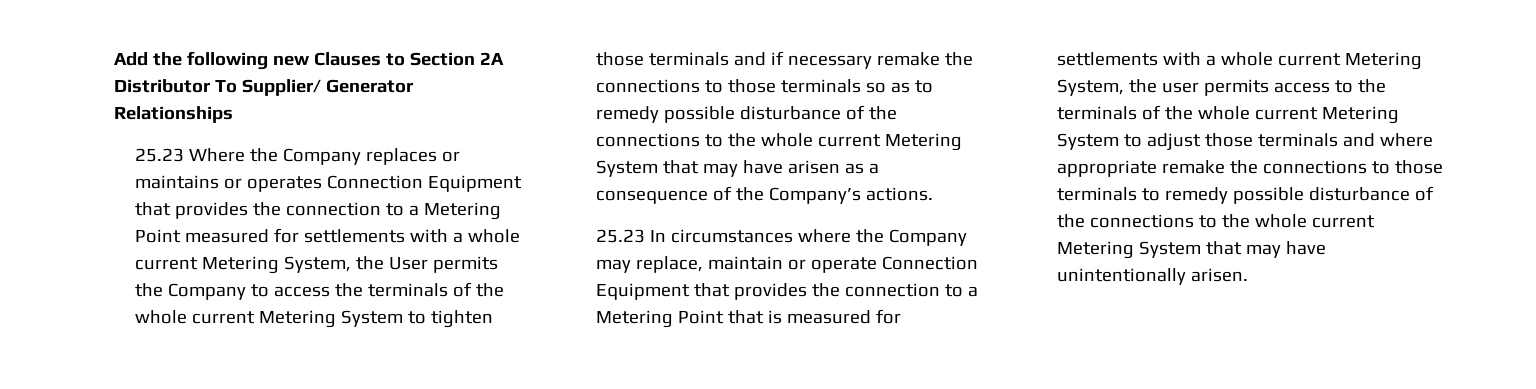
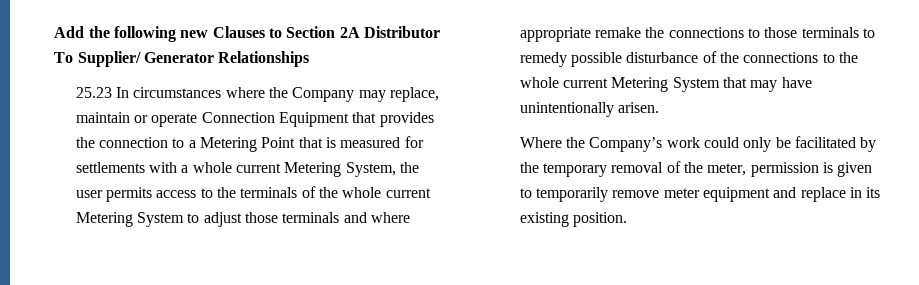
[135,148,461,165] [135,175,523,192] [135,202,502,220] [135,228,521,243] [135,256,499,274] [135,282,505,300] [135,310,494,328] [596,51,974,69] [596,79,934,93] [596,105,898,123] [596,133,963,151] [596,160,880,177] [596,186,934,204] // 25.23 Where the Company replaces or maintains or operates Connection Equipment that provides the connection to a Metering Point measured for settlements with a whole current Metering System, the User permits the Company to access the terminals of the whole current Metering System to tighten those terminals and if necessary remake the connections to those terminals so as to remedy possible disturbance of the connections to the whole current Metering System that may have arisen as a consequence of the Company’s actions. -> (310, 59) none
(1249, 275) none -> [519,136,877,152] [519,161,873,177] [519,187,881,202] [519,212,627,227] // Where the Company’s work could only be facilitated by the temporary removal of the meter, permission is given to temporarily remove meter equipment and replace in its existing position.

